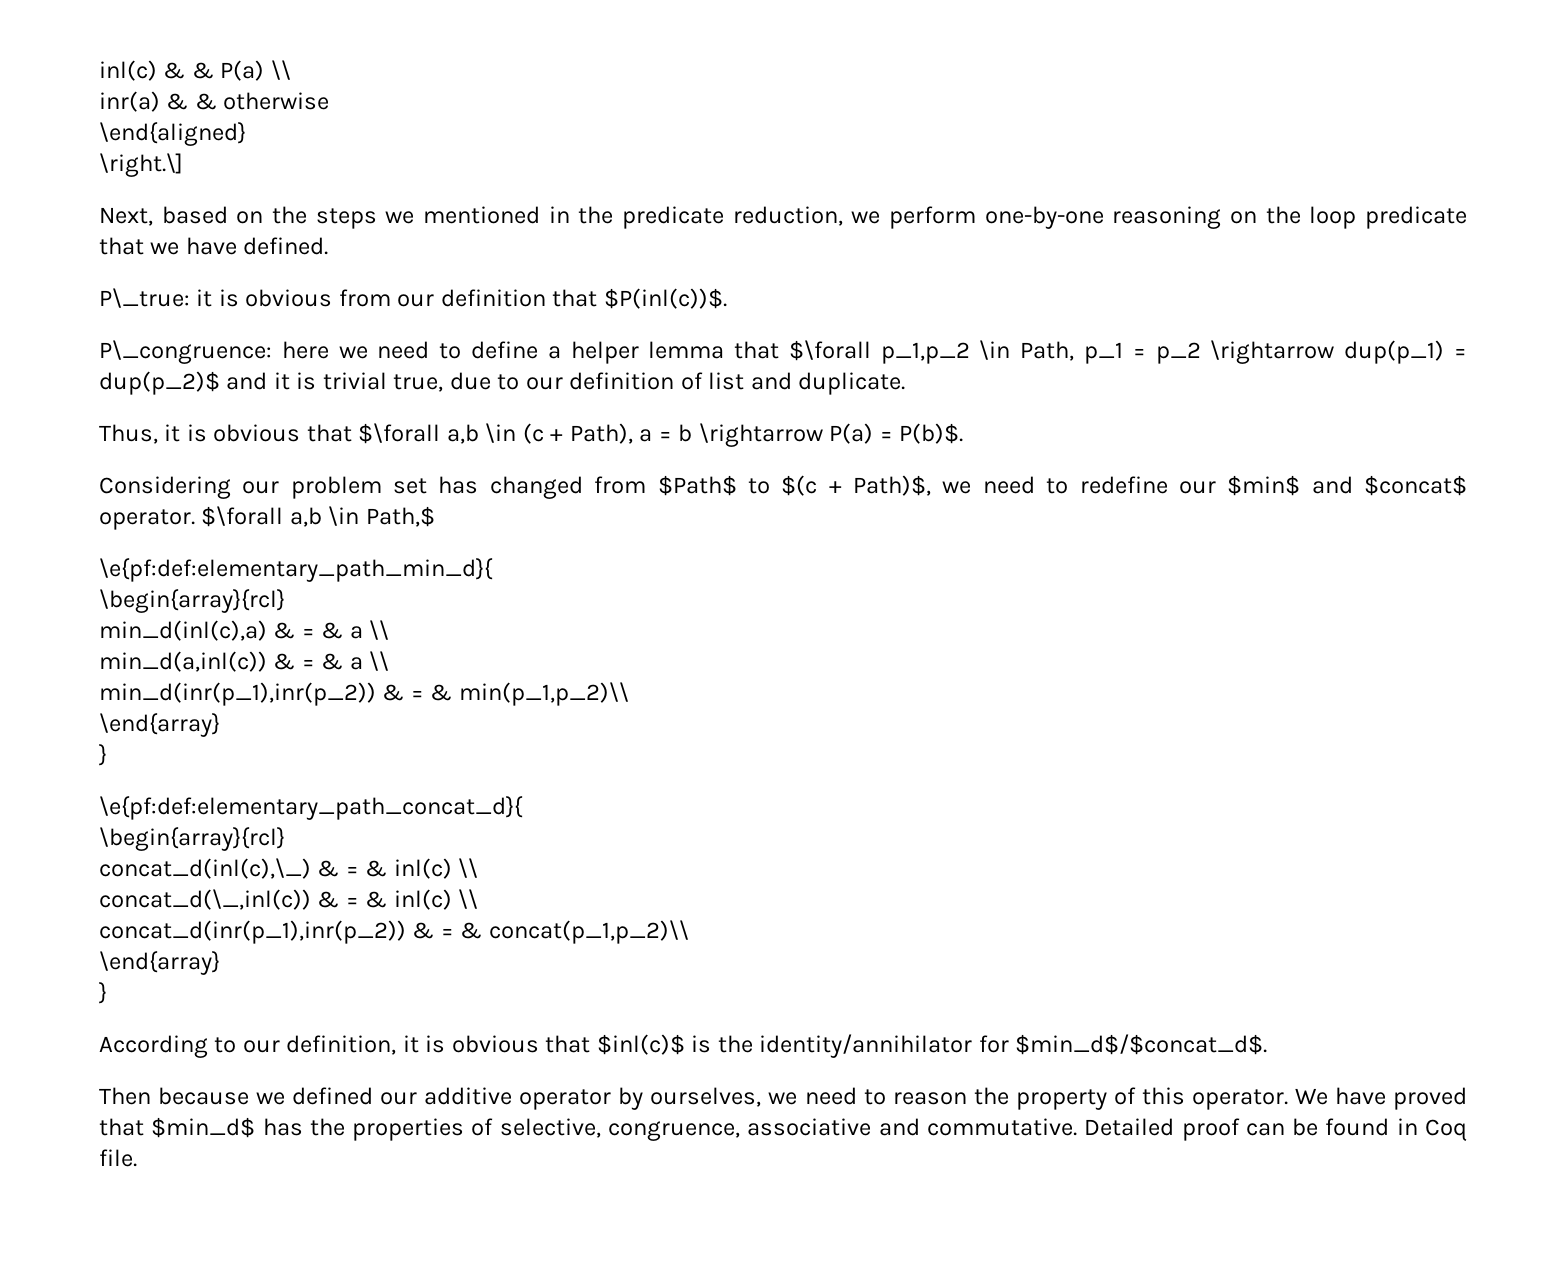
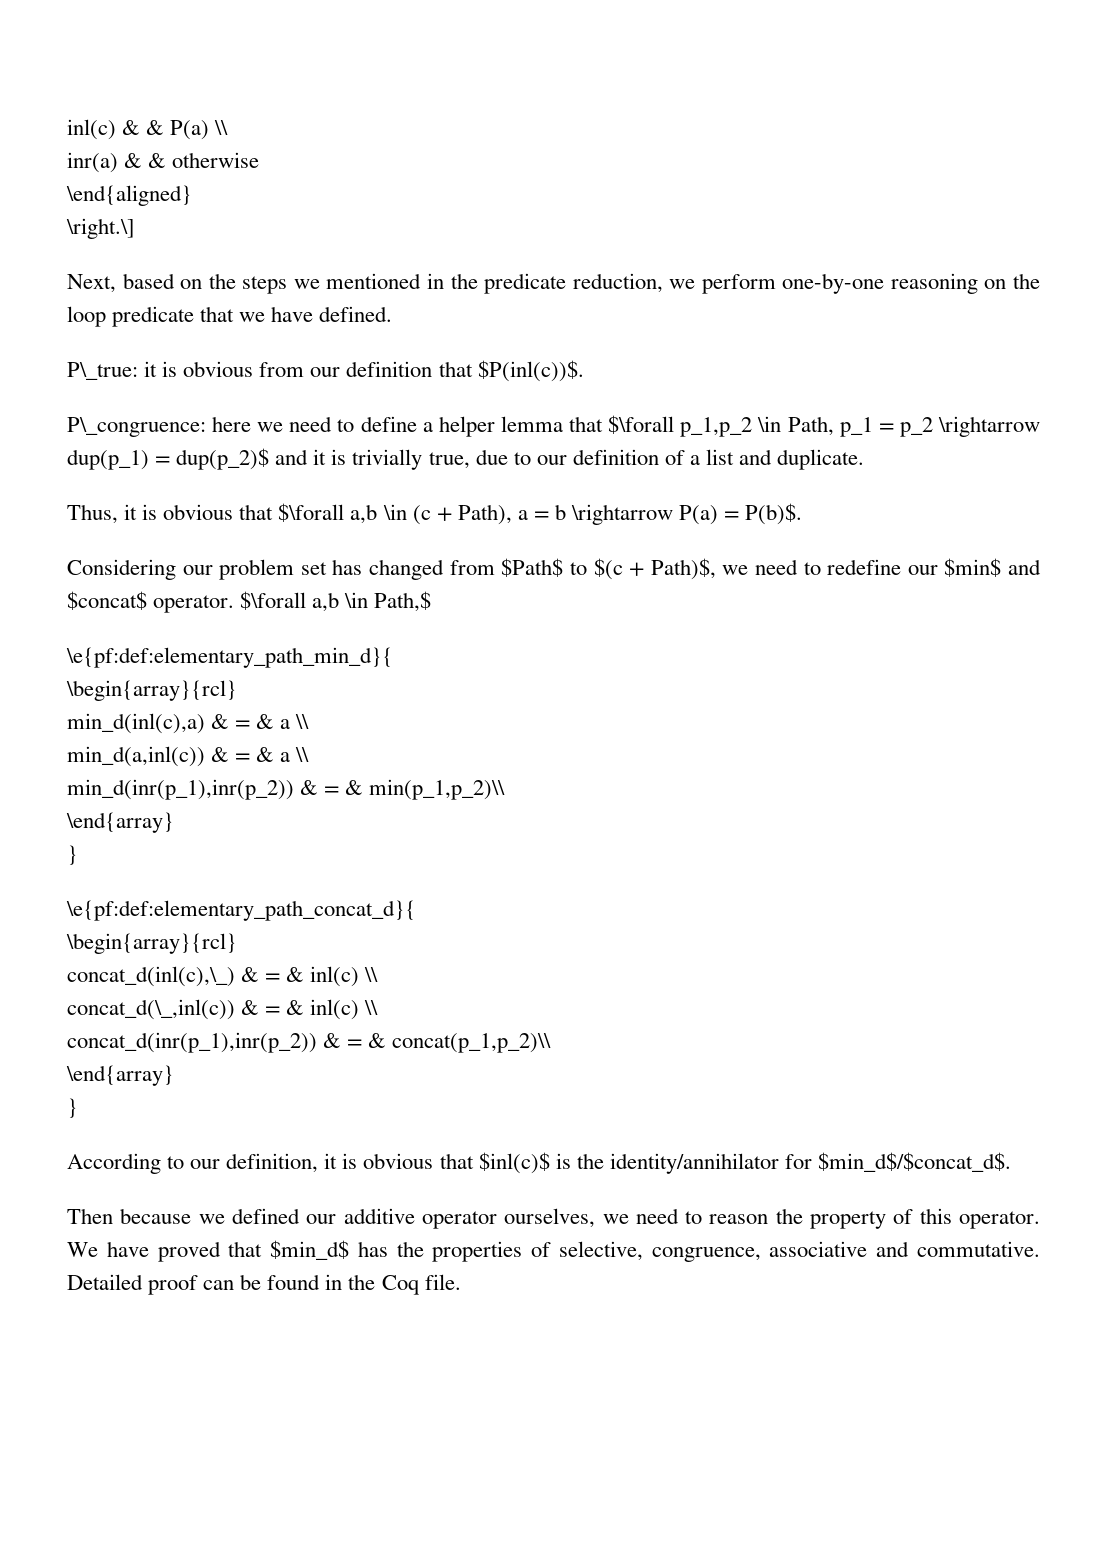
[322,372,387,390] trivial -> [352,449,423,470] trivially
(703, 381) none -> [689,455,700,465] a
[618,1087,644,1110] by -> (497, 1220) none
(1418, 1126) none -> [348,1274,376,1290] the

